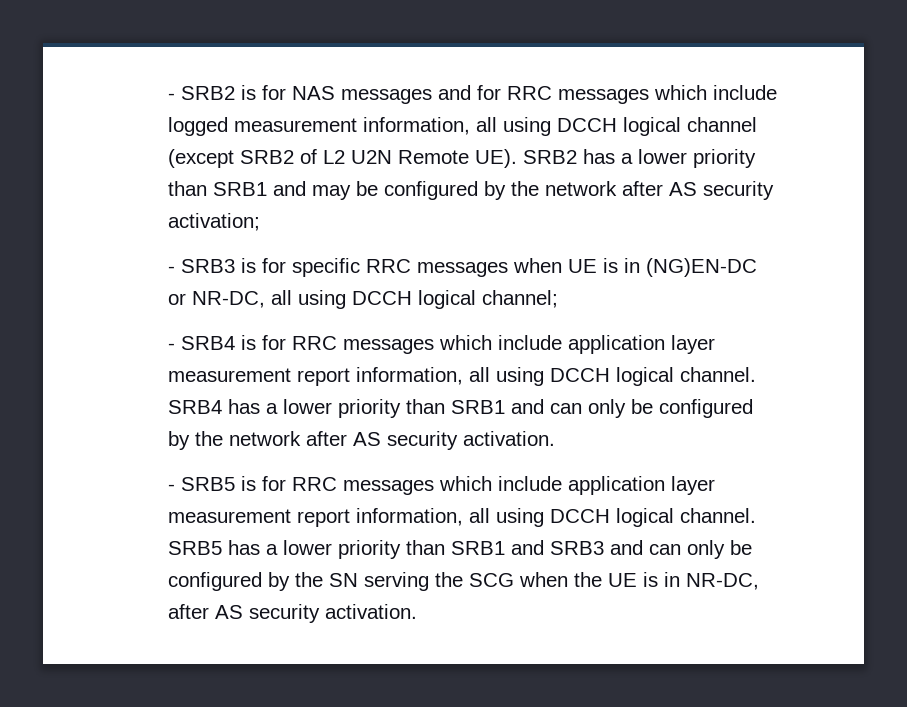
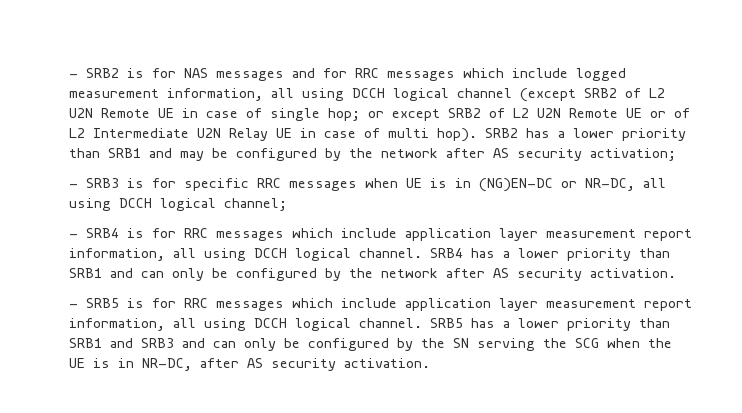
[475,149,518,168] UE). -> [158,108,691,121] [69,128,478,142] UE in case of single hop; or except SRB2 of L2 U2N Remote UE or of L2 Intermediate U2N Relay UE in case of multi hop).

